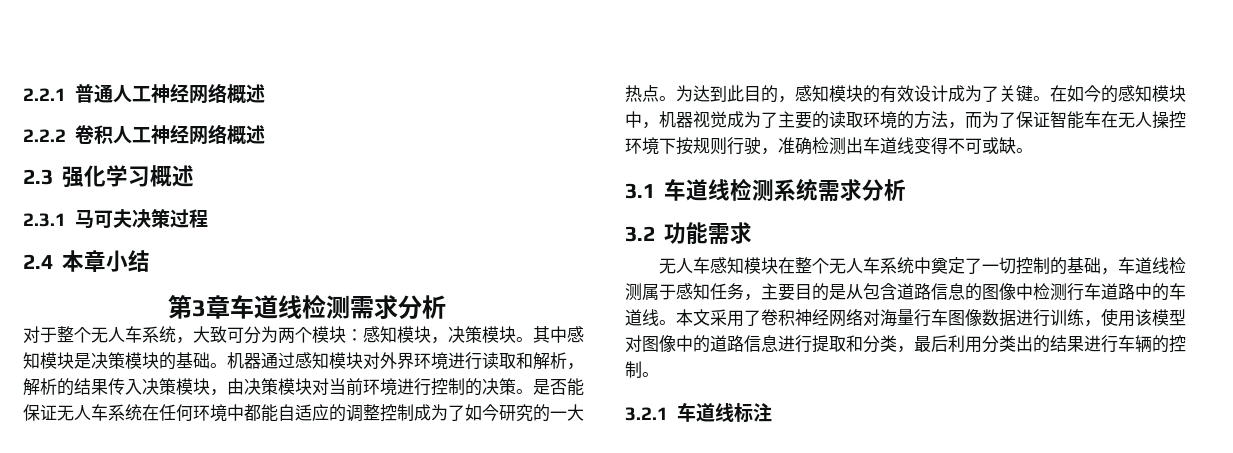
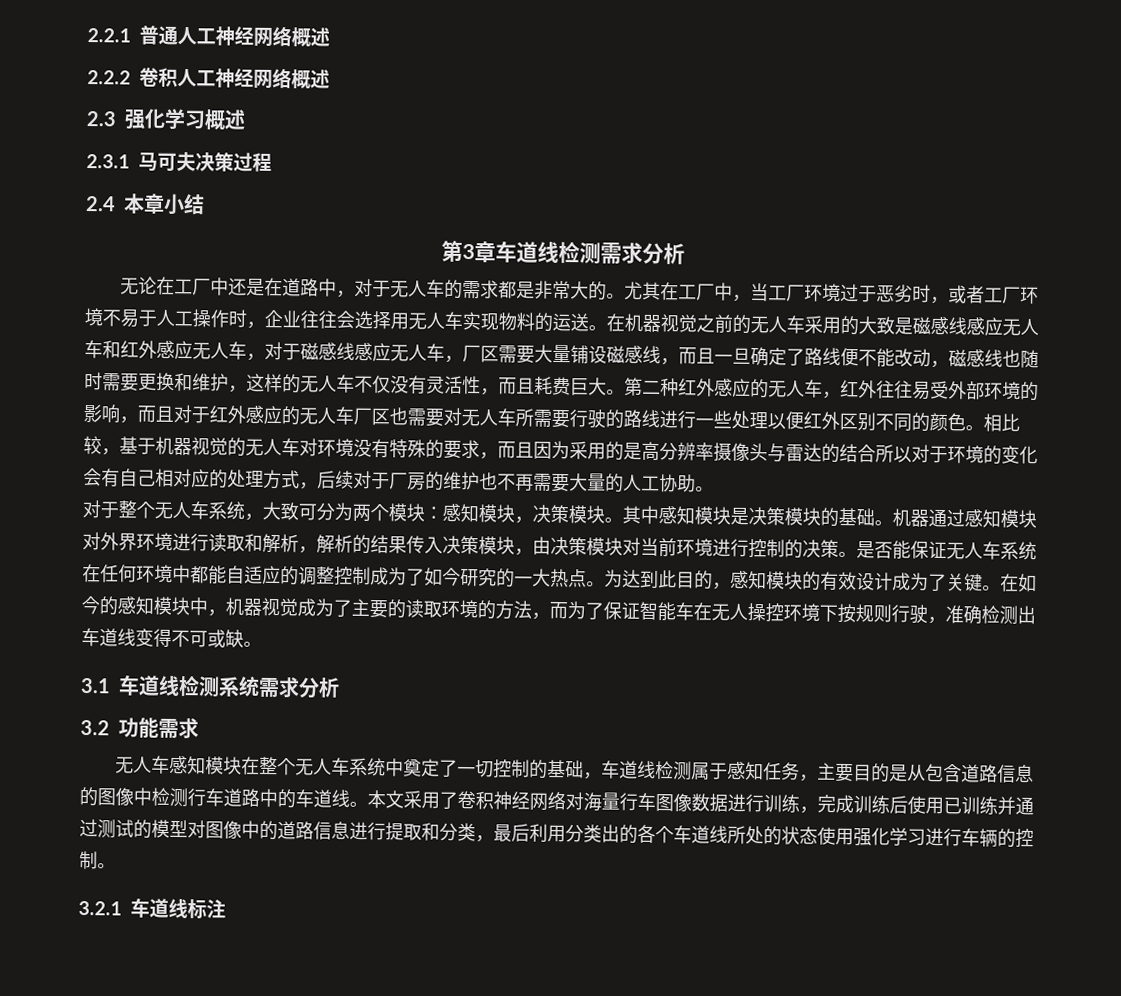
(446, 307) none -> [119,276,1039,305] [84,308,1039,336] [84,340,1039,369] [84,372,1039,401] [83,404,1020,432] [83,436,1038,465] [83,468,714,493] // 无论在工厂中还是在道路中，对于无人车的需求都是非常大的。尤其在工厂中，当工厂环境过于恶劣时，或者工厂环境不易于人工操作时，企业往往会选择用无人车实现物料的运送。在机器视觉之前的无人车采用的大致是磁感线感应无人车和红外感应无人车，对于磁感线感应无人车，厂区需要大量铺设磁感线，而且一旦确定了路线便不能改动，磁感线也随时需要更换和维护，这样的无人车不仅没有灵活性，而且耗费巨大。第二种红外感应的无人车，红外往往易受外部环境的影响，而且对于红外感应的无人车厂区也需要对无人车所需要行驶的路线进行一些处理以便红外区别不同的颜色。相比较，基于机器视觉的无人车对环境没有特殊的要求，而且因为采用的是高分辨率摄像头与雷达的结合所以对于环境的变化会有自己相对应的处理方式，后续对于厂房的维护也不再需要大量的人工协助。
[1101,308,1152,327] 使用该 -> [817,794,1034,815] [79,818,152,839] 完成训练后使用已训练并通过测试的
[1050,335,1084,352] 结果 -> [637,824,926,847] 各个车道线所处的状态使用强化学习

